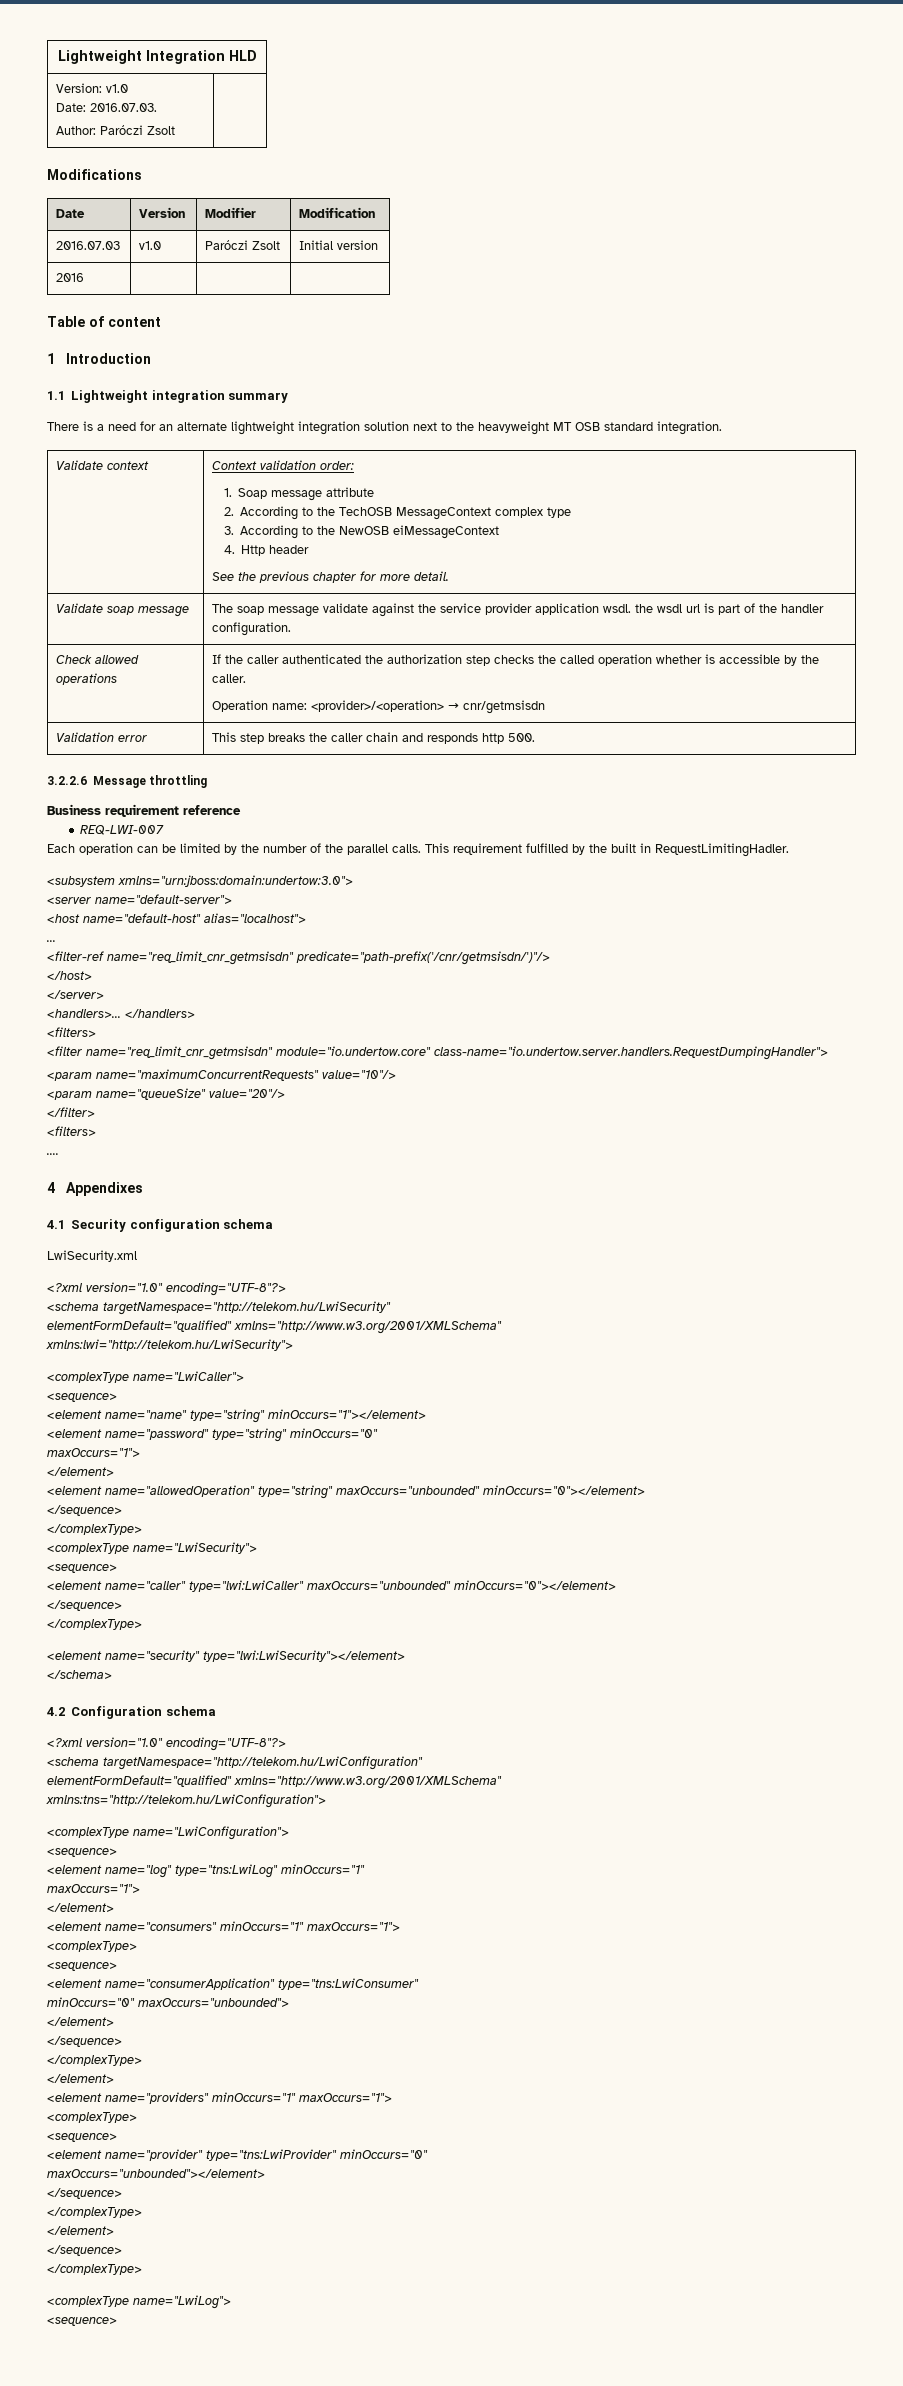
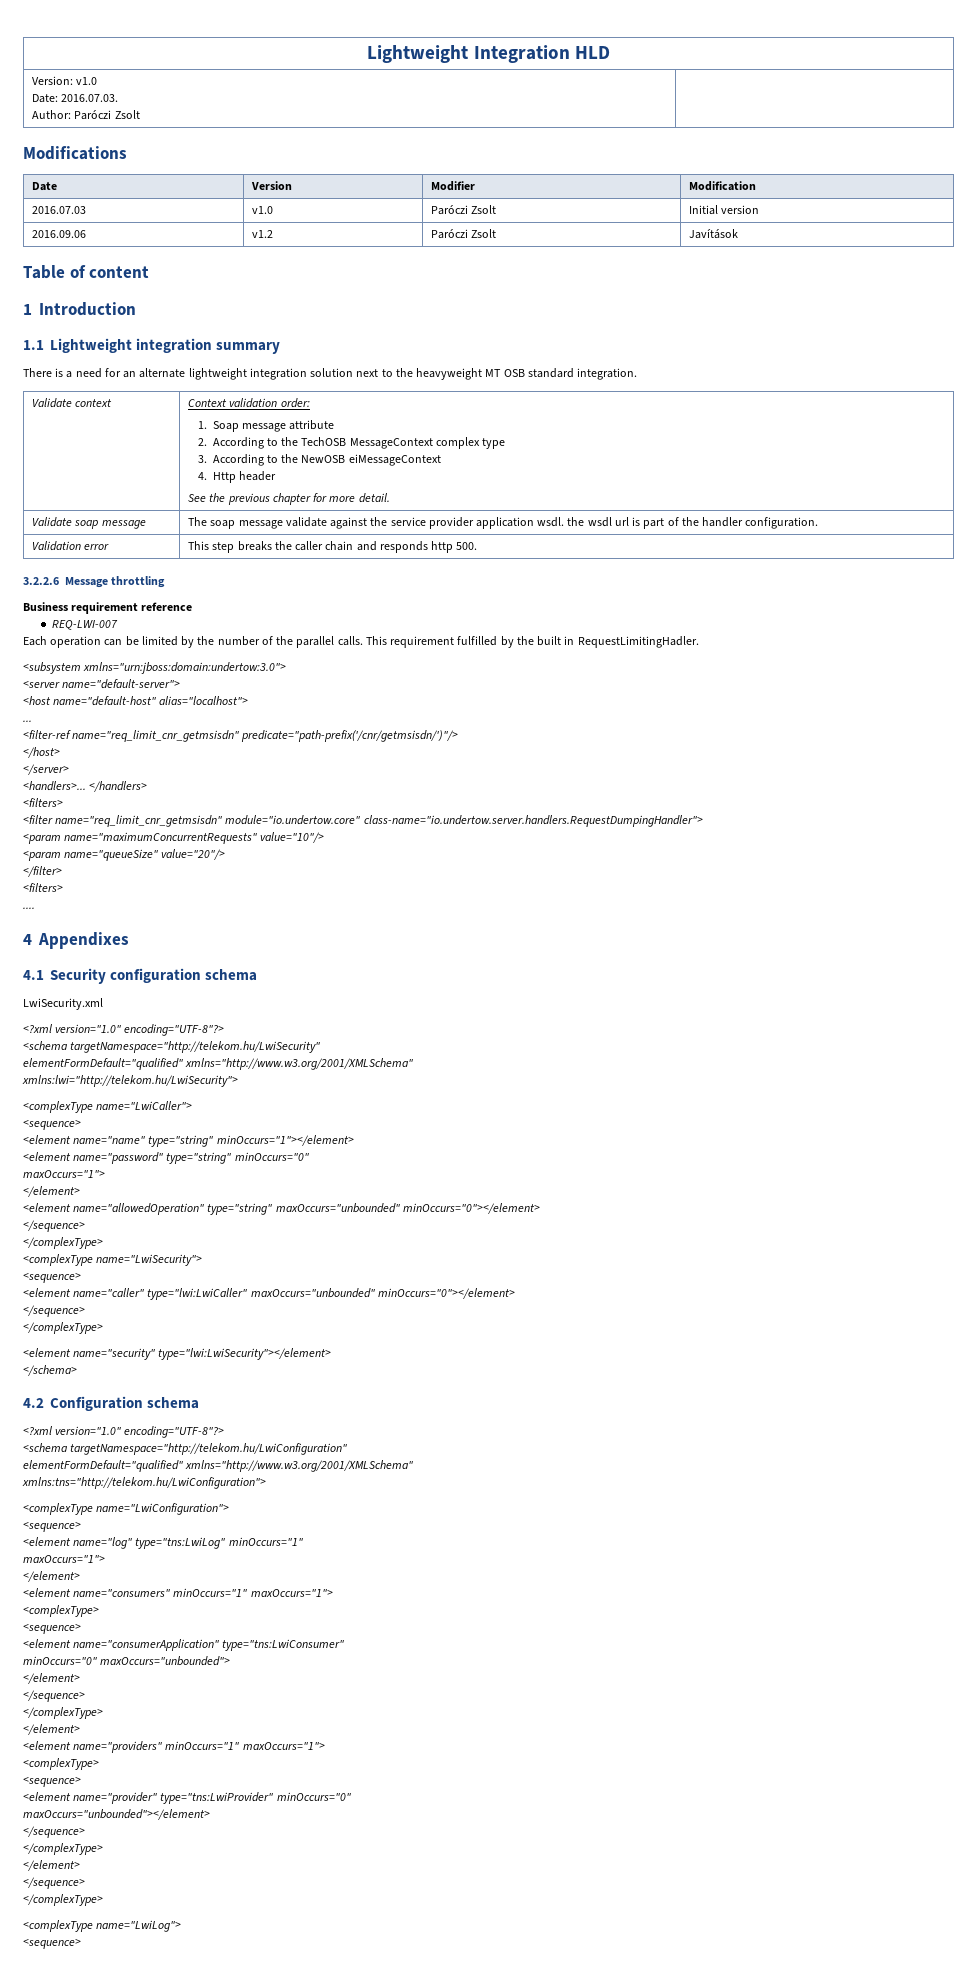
[56,273,85,282] 2016 | | | -> [32,230,87,238] [252,230,274,238] [431,229,497,239] [689,229,739,239] 2016.09.06 | v1.2 | Paróczi Zsolt | Javítások
[56,655,140,664] [56,673,118,685] [212,654,820,666] [212,674,247,683] [212,700,546,714] // Check allowed operations | If the caller authenticated the authorization step checks the called operation whether is accessible by the caller. // Operation name: <provider>/<operation> → cnr/getmsisdn -> (819, 523) none

